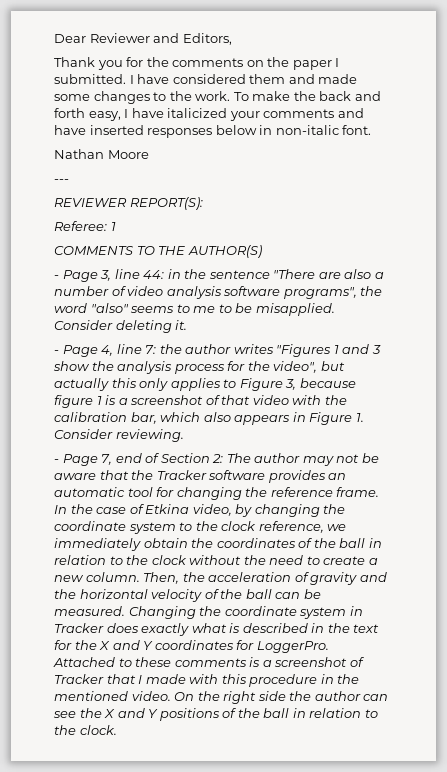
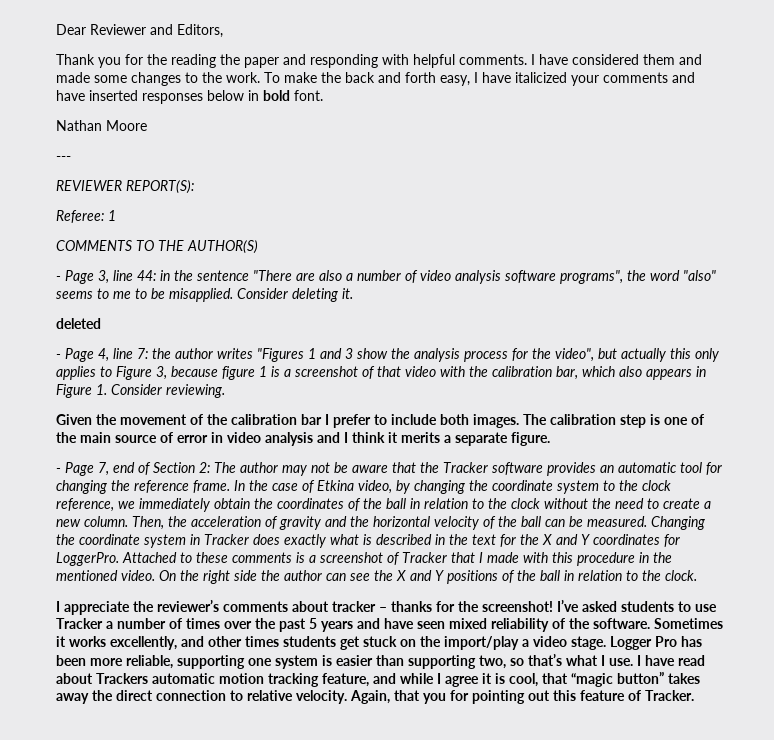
[172,57,340,70] [54,74,126,84] comments on the paper I submitted. -> [171,54,527,68] reading the paper and responding with helpful comments.
[275,125,339,135] non-italic -> [263,90,290,101] bold
(188, 325) none -> [56,318,101,329] // deleted
(184, 435) none -> [56,414,704,428] [56,432,550,446] // Given the movement of the calibration bar I prefer to include both images. The calibration step is one of the main source of error in video analysis and I think it merits a separate figure.
(117, 730) none -> [56,599,717,615] [56,618,723,632] [56,636,702,650] [56,653,705,669] [56,671,700,687] [56,690,694,704] // I appreciate the reviewer’s comments about tracker – thanks for the screenshot! I’ve asked students to use Tracker a number of times over the past 5 years and have seen mixed reliability of the software. Sometimes it works excellently, and other times students get stuck on the import/play a video stage. Logger Pro has been more reliable, supporting one system is easier than supporting two, so that’s what I use. I have read about Trackers automatic motion tracking feature, and while I agree it is cool, that “magic button” takes away the direct connection to relative velocity. Again, that you for pointing out this feature of Tracker.

